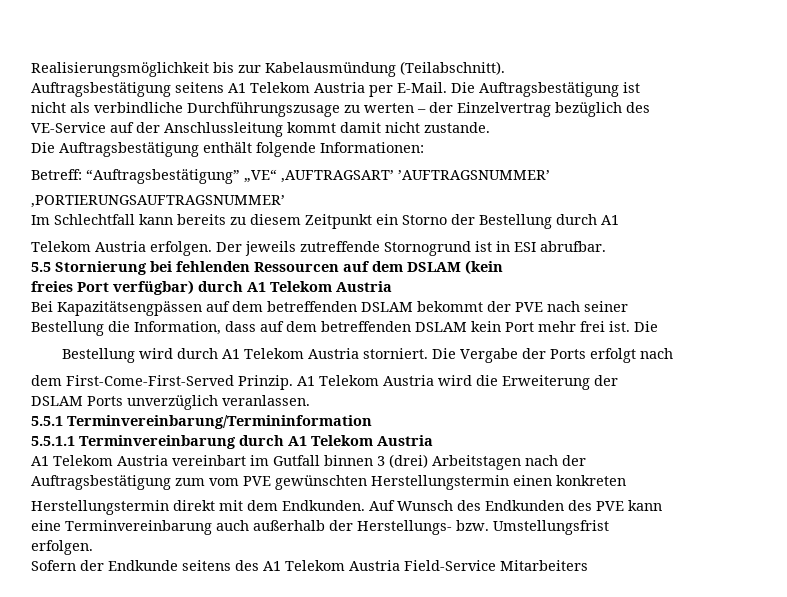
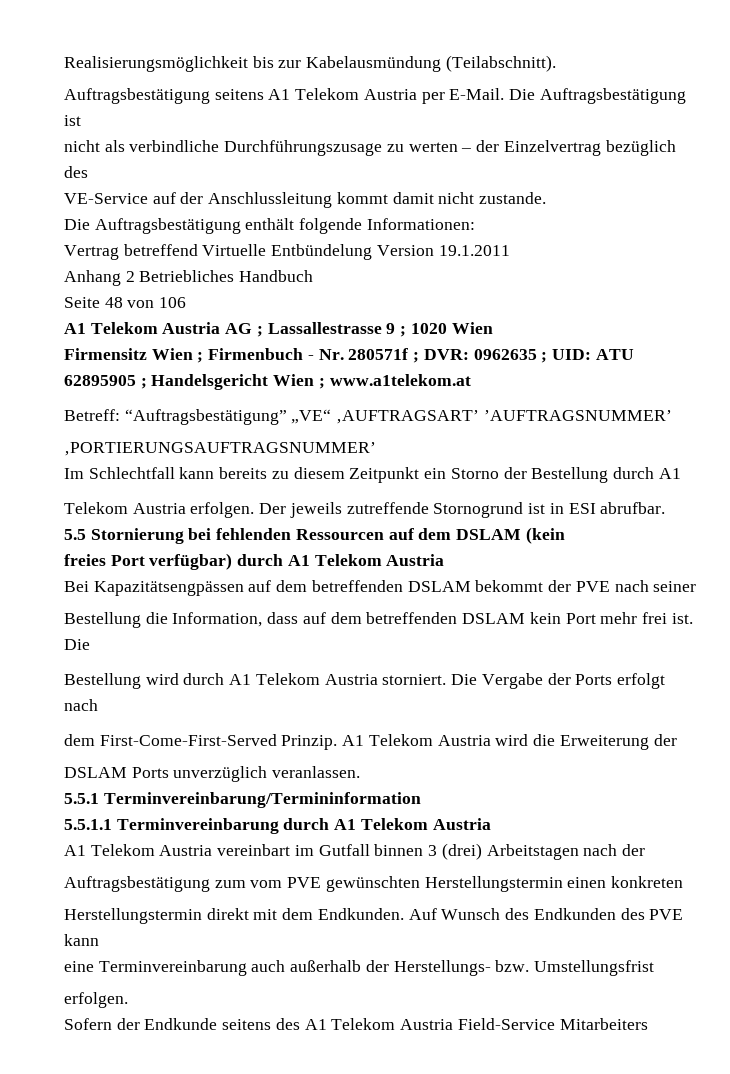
(424, 147) none -> [64,244,510,260] [64,270,314,286] [64,297,187,308] [64,322,493,337] [64,348,634,363] [64,374,471,390] // Vertrag betreffend Virtuelle Entbündelung Version 19.1.2011 // Anhang 2 Betriebliches Handbuch // Seite 48 von 106 // A1 Telekom Austria AG ; Lassallestrasse 9 ; 1020 Wien // Firmensitz Wien ; Firmenbuch - Nr. 280571f ; DVR: 0962635 ; UID: ATU 62895905 ; Handelsgericht Wien ; www.a1telekom.at

